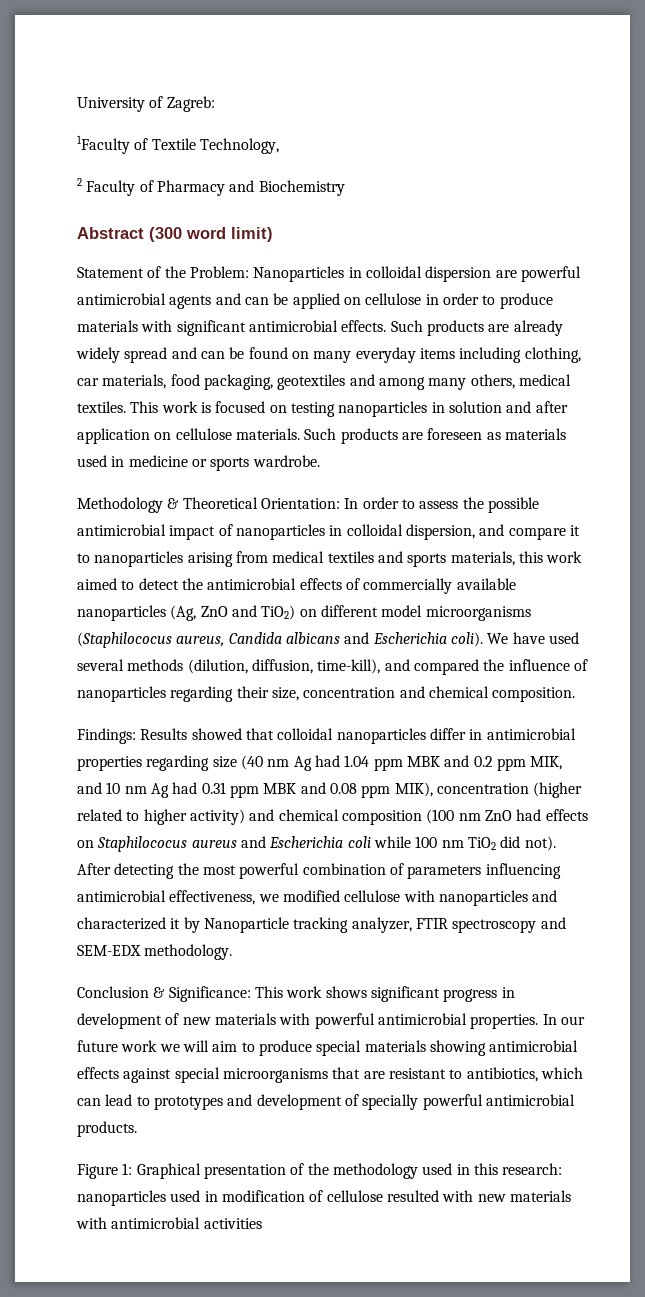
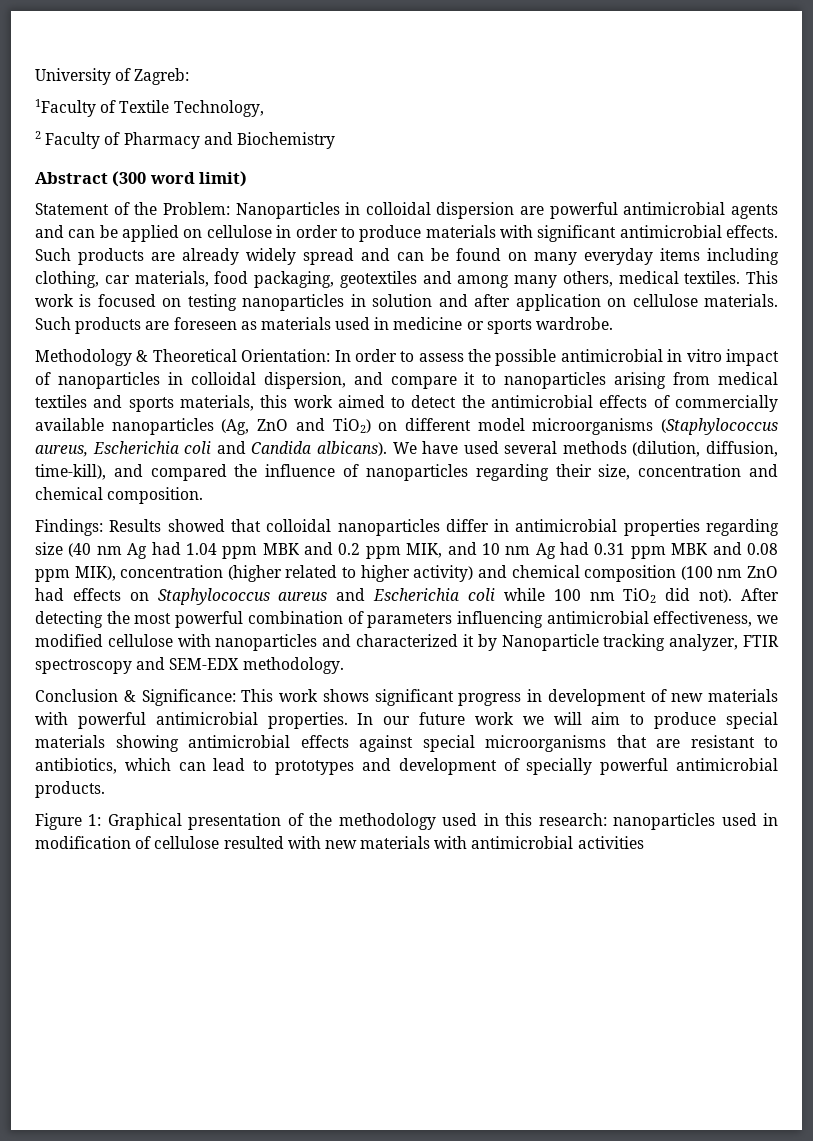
(166, 530) none -> [667,349,722,362] in vitro
[77,632,483,648] (Staphilococus aureus, Candida albicans and Escherichia coli). -> [661,418,778,435] [35,441,387,457] (Staphylococcus aureus, Escherichia coli and Candida albicans).
[97,836,188,852] Staphilococus -> [157,588,270,605] Staphylococcus

